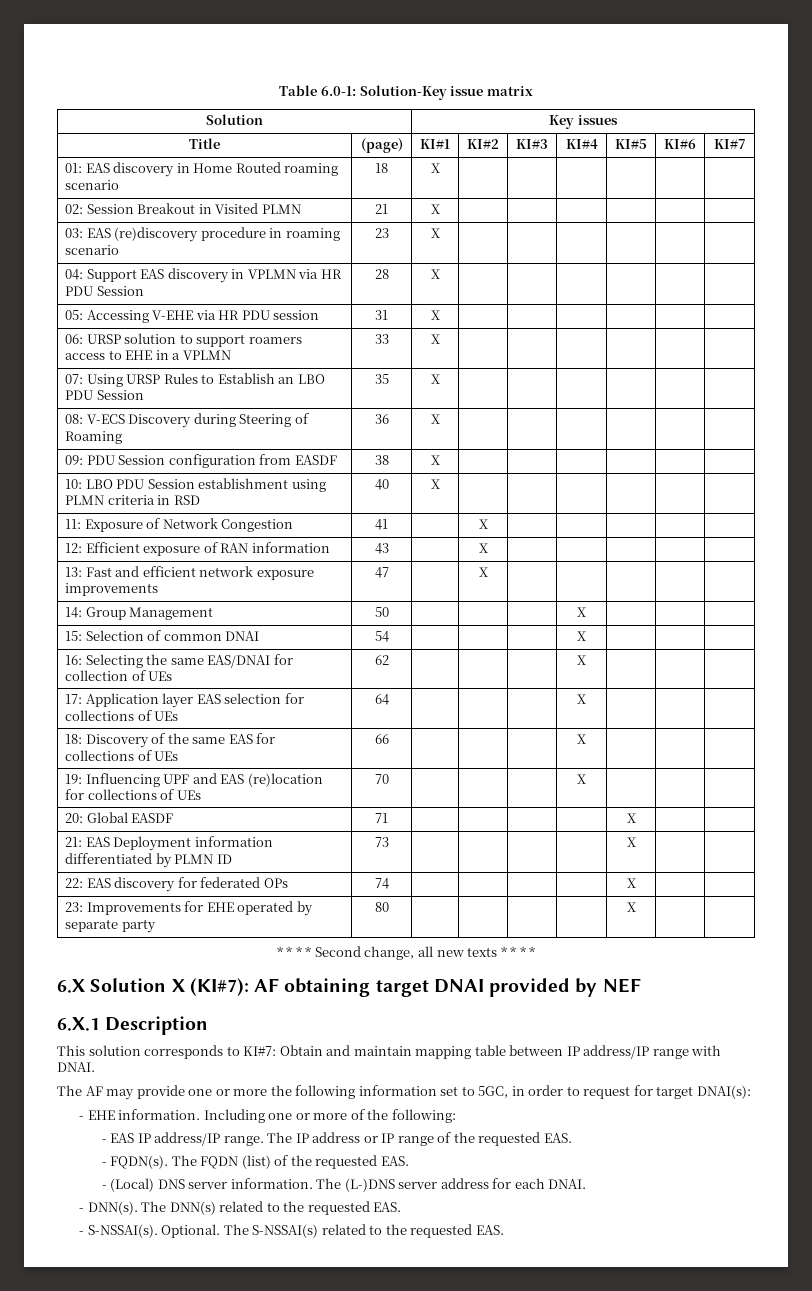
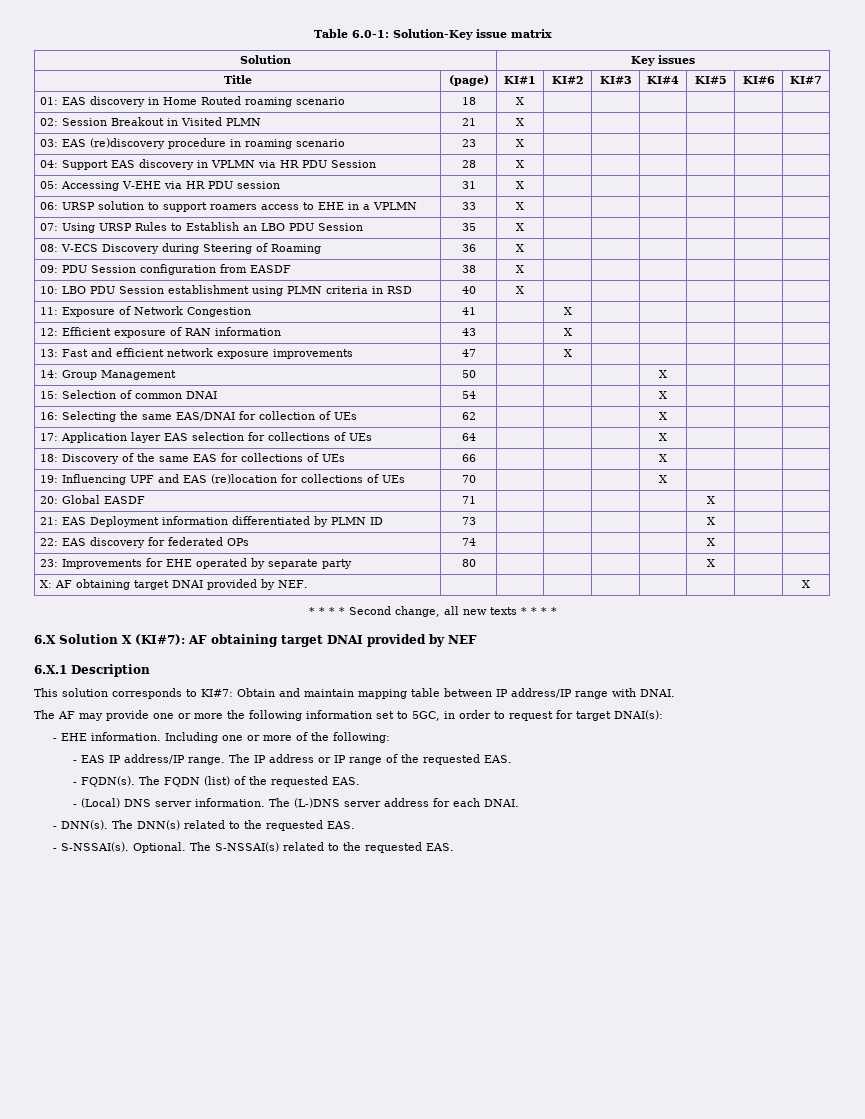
(636, 907) none -> [40,579,309,590] [802,580,810,588] // X: AF obtaining target DNAI provided by NEF. | | | | | | | | X

